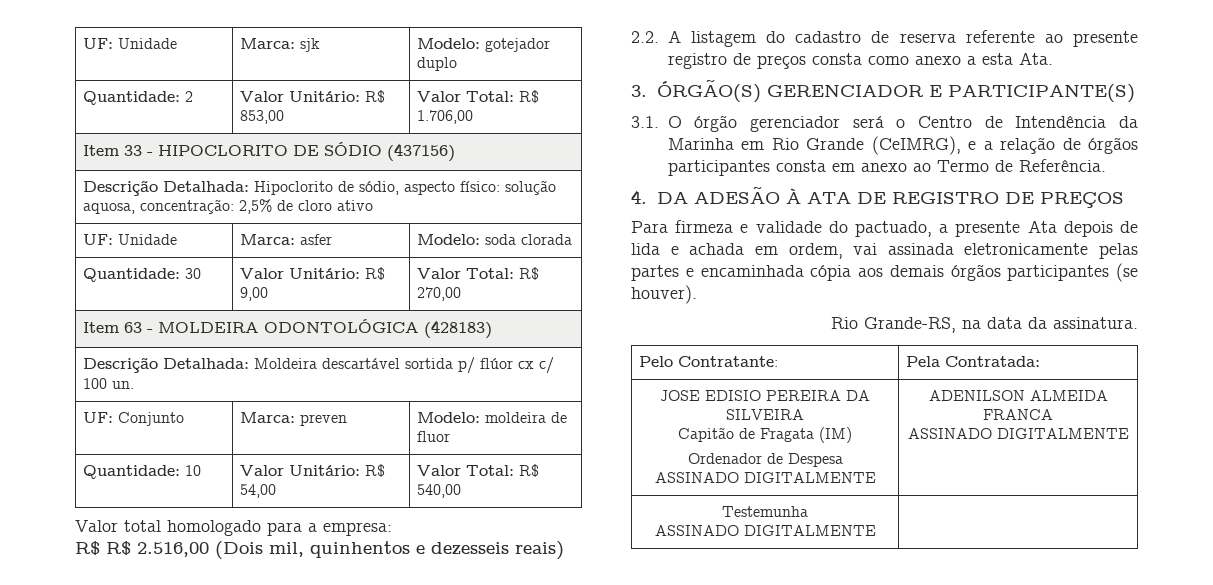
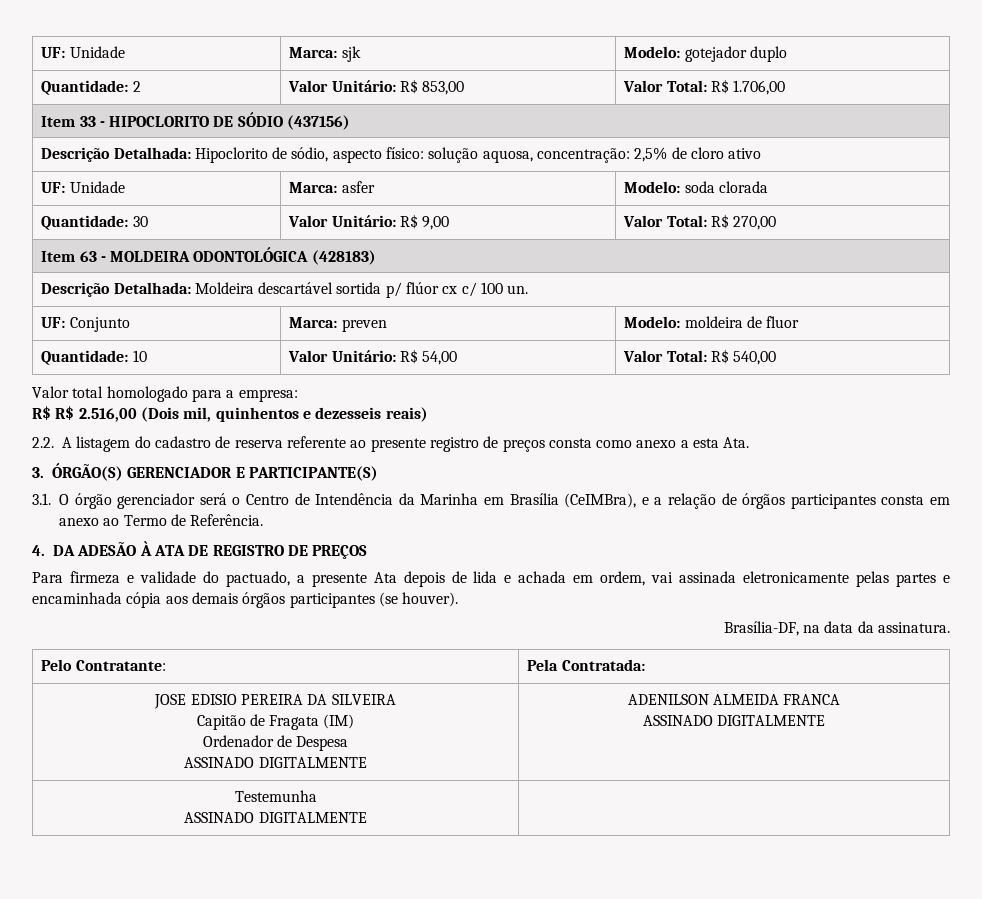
[771,136,961,155] Rio Grande (CeIMRG), -> [509,493,637,508] Brasília (CeIMBra),
[831,317,956,333] Rio Grande-RS, -> [723,621,799,636] Brasília-DF,

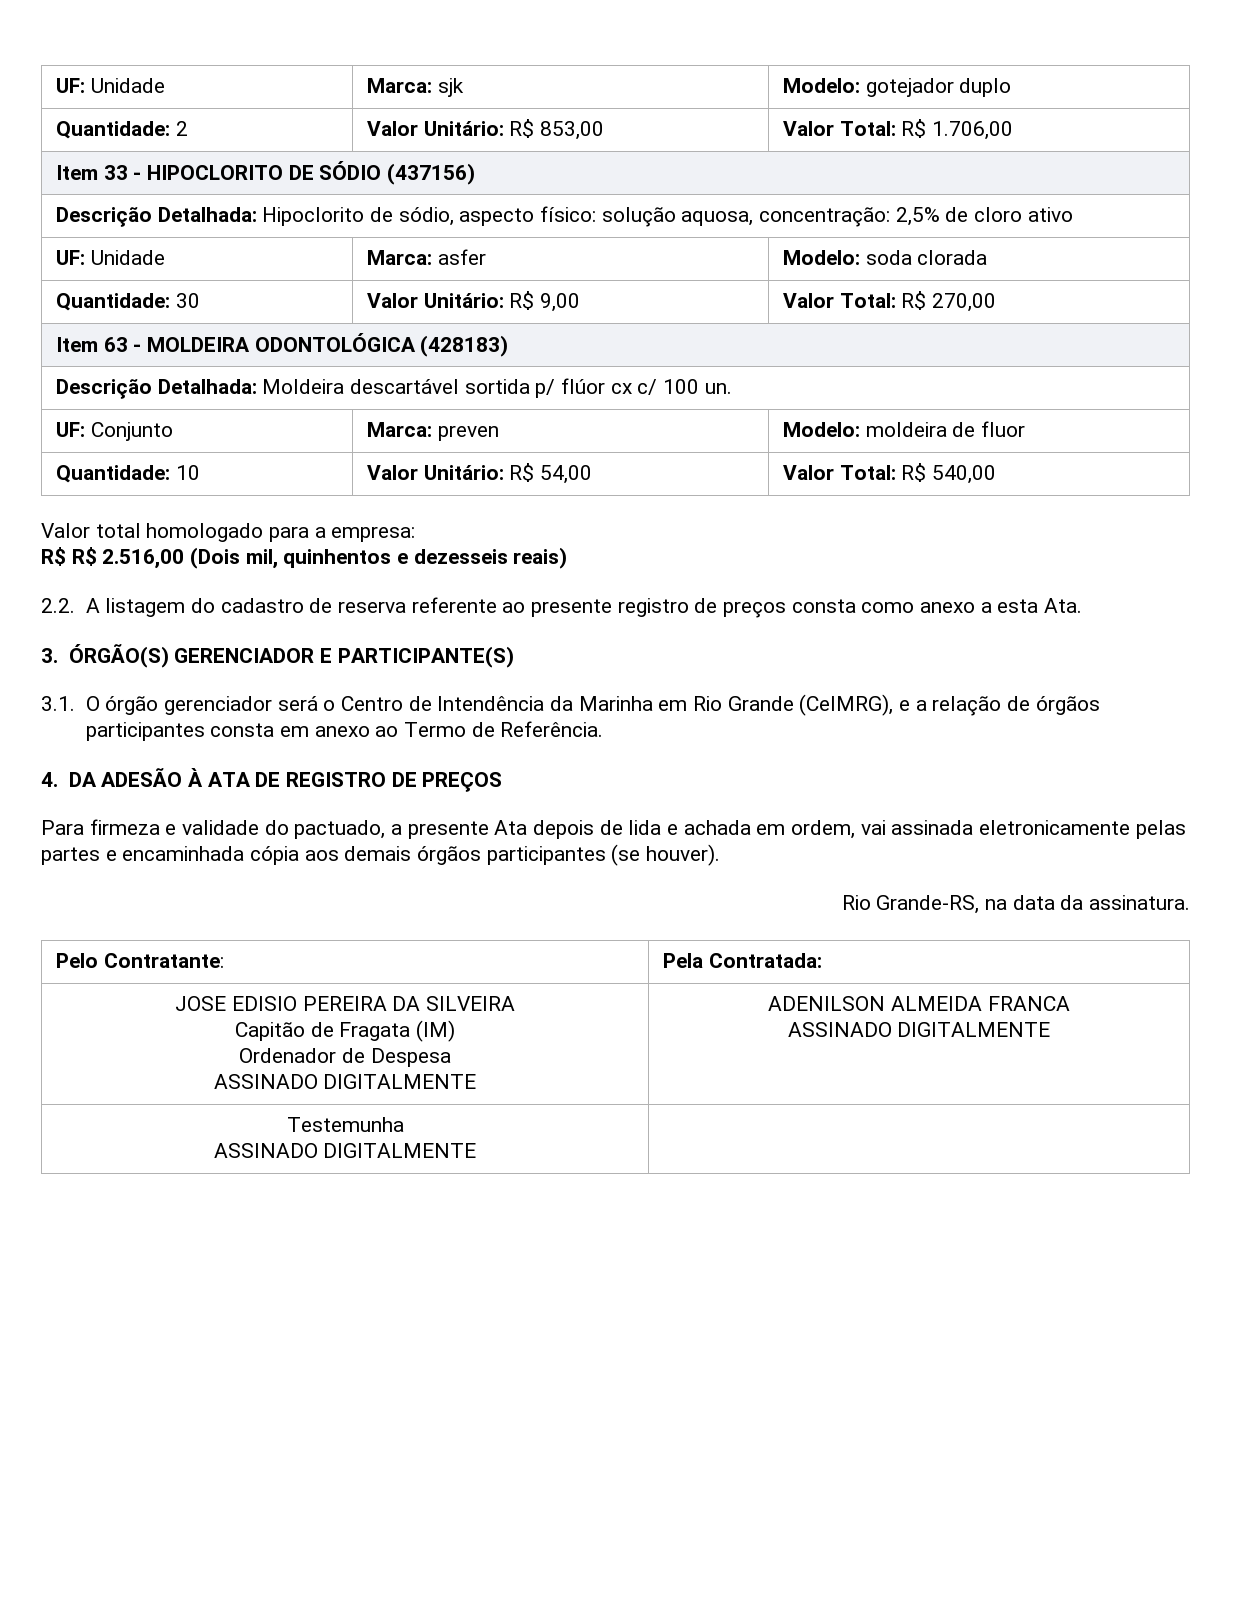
[509,493,637,508] Brasília (CeIMBra), -> [692,694,894,716] Rio Grande (CeIMRG),
[723,621,799,636] Brasília-DF, -> [841,895,980,914] Rio Grande-RS,

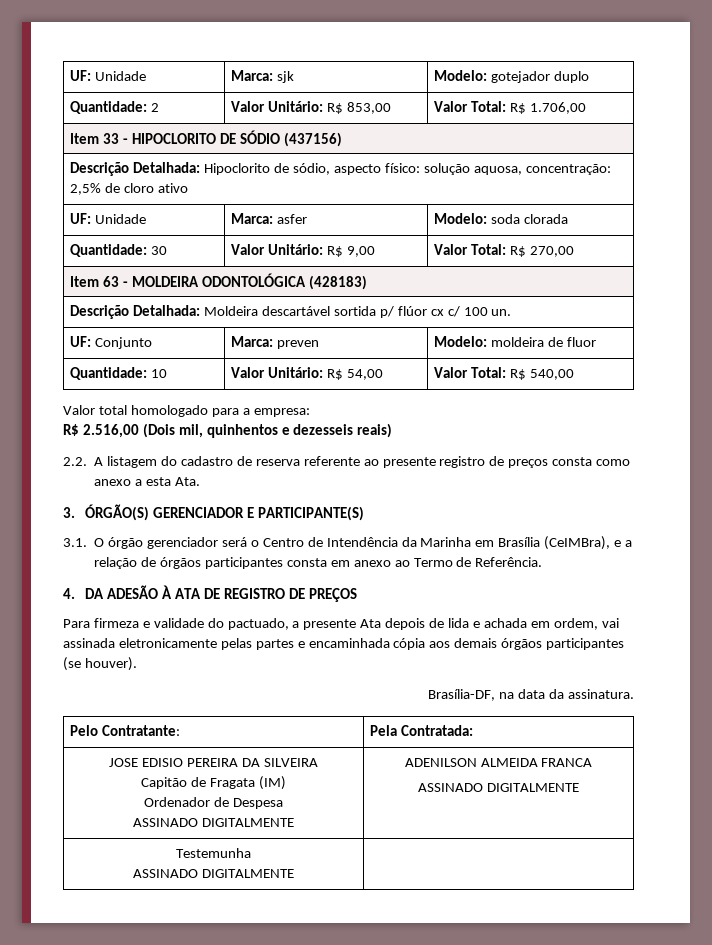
[71,547,97,566] R$ -> (79, 430) none
[692,694,894,716] Rio Grande (CeIMRG), -> [498,536,611,550] Brasília (CeIMBra),
[841,895,980,914] Rio Grande-RS, -> [428,689,496,701] Brasília-DF,

